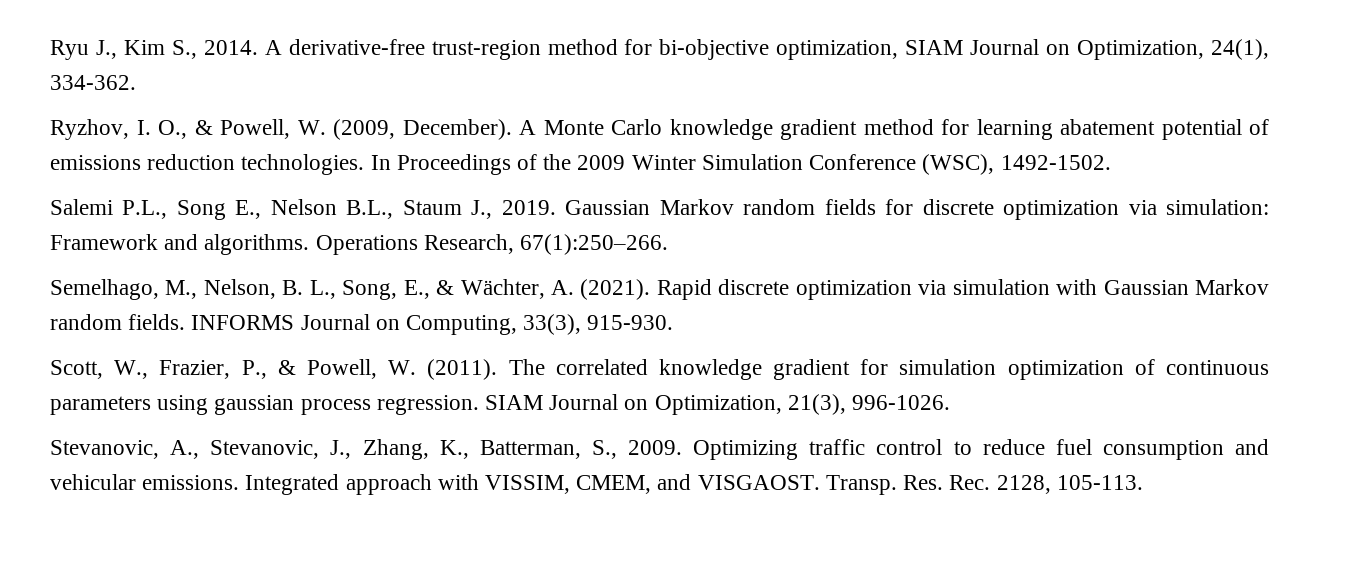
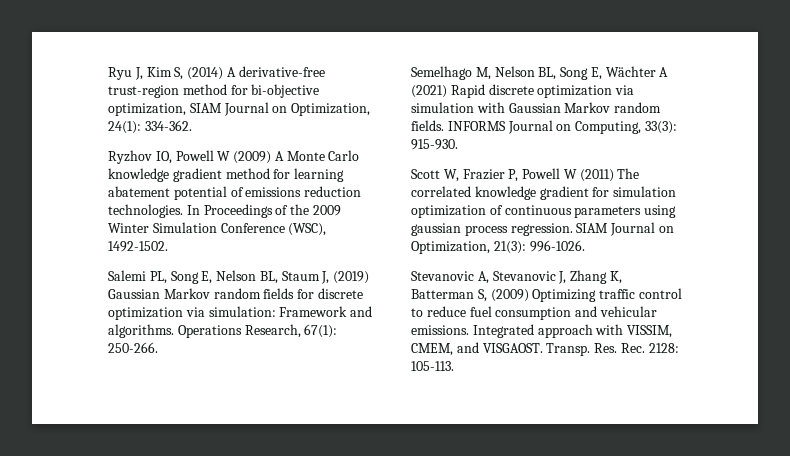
[95,40,258,59] J., Kim S., 2014. -> [134,67,224,80] J, Kim S, (2014)
[1211,39,1269,60] 24(1), -> [108,121,141,134] 24(1):
[50,119,512,140] Ryzhov, I. O., & Powell, W. (2009, December). -> [108,150,272,164] Ryzhov IO, Powell W (2009)
[122,199,556,220] P.L., Song E., Nelson B.L., Staum J., 2019. -> [149,270,370,284] PL, Song E, Nelson BL, Staum J, (2019)
[520,234,669,255] [50,279,651,300] 67(1):250–266. // Semelhago, M., Nelson, B. L., Song, E., & Wächter, A. (2021). -> [304,324,338,338] [108,342,158,353] [411,66,669,80] [411,85,447,98] 67(1): 250-266. // Semelhago M, Nelson BL, Song E, Wächter A (2021)
[523,314,582,335] 33(3), -> [644,121,677,134] 33(3):
[50,359,498,380] Scott, W., Frazier, P., & Powell, W. (2011). -> [411,168,614,182] Scott W, Frazier P, Powell W (2011)
[787,394,846,415] 21(3), -> [493,241,526,254] 21(3):
[50,439,682,460] Stevanovic, A., Stevanovic, J., Zhang, K., Batterman, S., 2009. -> [411,270,622,284] [411,289,529,302] Stevanovic A, Stevanovic J, Zhang K, Batterman S, (2009)
[996,475,1051,494] 2128, -> [648,343,679,353] 2128:

